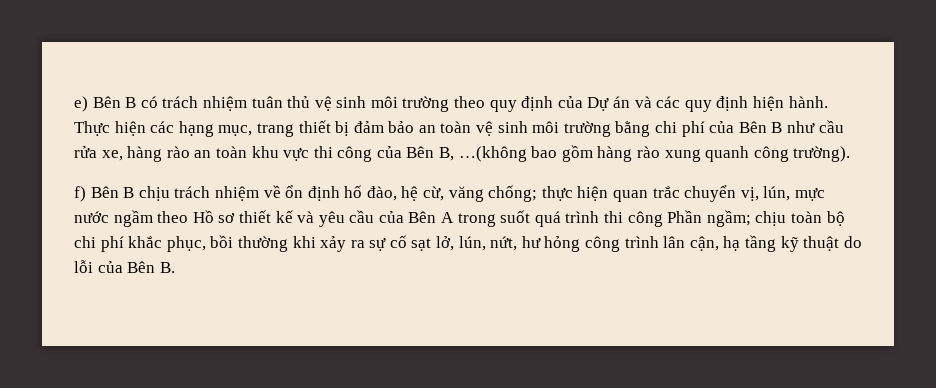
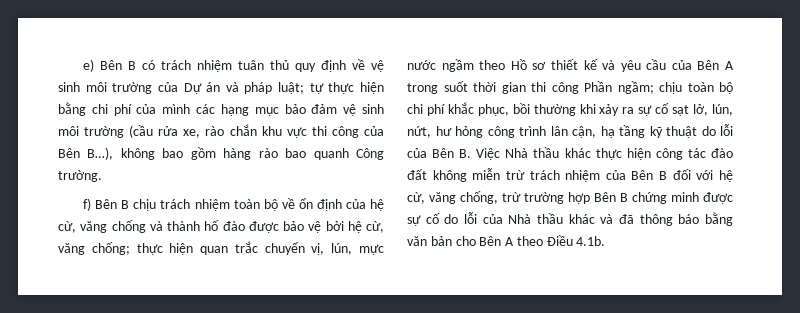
[314,96,554,112] vệ sinh môi trường theo quy định -> [295,59,384,72] [58,82,153,94] quy định về vệ sinh môi trường
[656,96,828,112] [74,120,844,137] [74,146,247,162] các quy định hiện hành. Thực hiện các hạng mục, trang thiết bị đảm bảo an toàn vệ sinh môi trường bằng chi phí của Bên B như cầu rửa xe, hàng rào an toàn -> [244,82,384,94] [58,102,384,116] [58,124,257,138] pháp luật; tự thực hiện bằng chi phí của mình các hạng mục bảo đảm vệ sinh môi trường (cầu rửa xe, rào chắn
[439,146,527,162] B, …(không -> [87,147,155,160] B…), không
[664,146,851,162] xung quanh công trường). -> [285,148,385,160] [58,170,102,182] bao quanh Công trường.
(259, 193) none -> [233,199,278,211] toàn bộ
[344,185,397,201] hố đào, -> [345,199,384,211] [58,220,344,233] của hệ cừ, văng chống và thành hố đào được bảo vệ bởi
[534,211,600,227] quá trình -> [473,82,526,94] thời gian
(175, 267) none -> [476,147,733,160] [407,168,733,182] [407,191,733,204] [407,212,733,226] [407,235,606,246] Việc Nhà thầu khác thực hiện công tác đào đất không miễn trừ trách nhiệm của Bên B đối với hệ cừ, văng chống, trừ trường hợp Bên B chứng minh được sự cố do lỗi của Nhà thầu khác và đã thông báo bằng văn bản cho Bên A theo Điều 4.1b.

